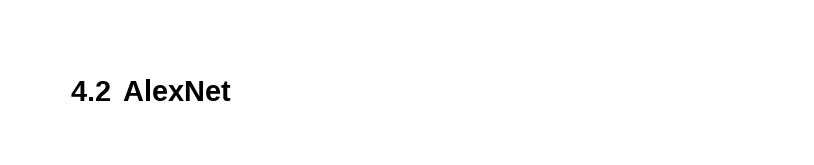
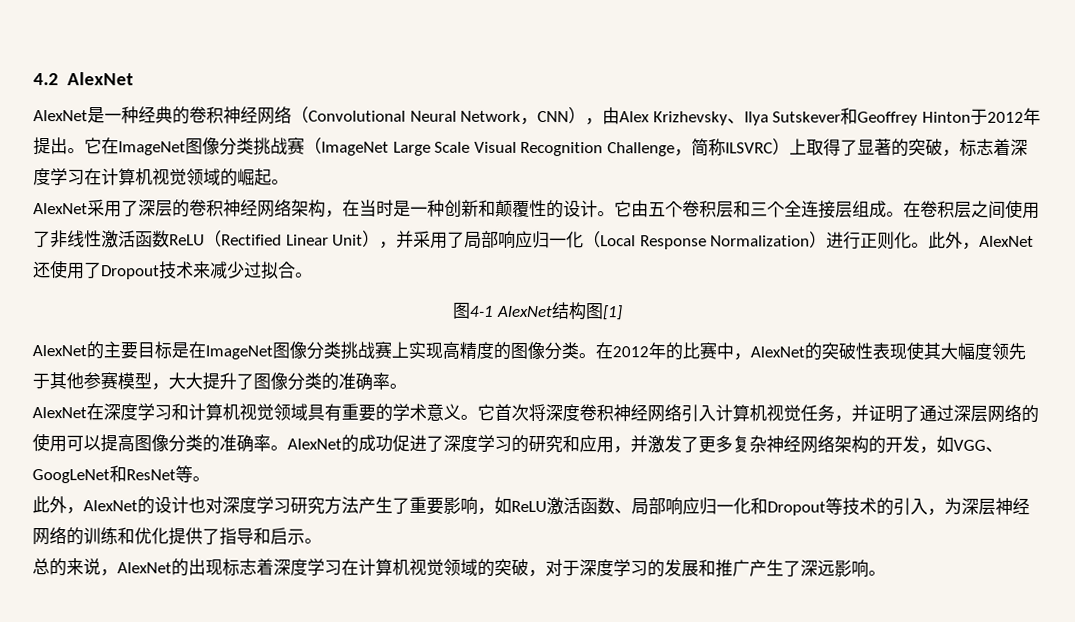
(231, 90) none -> [33,106,1041,126] [33,136,1028,157] [33,168,289,187] [33,199,1040,219] [33,230,1035,250] [33,260,313,280] [452,302,623,321] [32,340,1026,361] [32,371,407,391] [32,403,1039,423] [32,433,1003,454] [32,465,210,484] [32,496,1030,516] [32,527,322,546] [32,558,886,578] // AlexNet是一种经典的卷积神经网络（Convolutional Neural Network，CNN），由Alex Krizhevsky、Ilya Sutskever和Geoffrey Hinton于2012年提出。它在ImageNet图像分类挑战赛（ImageNet Large Scale Visual Recognition Challenge，简称ILSVRC）上取得了显著的突破，标志着深度学习在计算机视觉领域的崛起。 // AlexNet采用了深层的卷积神经网络架构，在当时是一种创新和颠覆性的设计。它由五个卷积层和三个全连接层组成。在卷积层之间使用了非线性激活函数ReLU（Rectified Linear Unit），并采用了局部响应归一化（Local Response Normalization）进行正则化。此外，AlexNet还使用了Dropout技术来减少过拟合。 // 图4-1 AlexNet结构图[1] // AlexNet的主要目标是在ImageNet图像分类挑战赛上实现高精度的图像分类。在2012年的比赛中，AlexNet的突破性表现使其大幅度领先于其他参赛模型，大大提升了图像分类的准确率。 // AlexNet在深度学习和计算机视觉领域具有重要的学术意义。它首次将深度卷积神经网络引入计算机视觉任务，并证明了通过深层网络的使用可以提高图像分类的准确率。AlexNet的成功促进了深度学习的研究和应用，并激发了更多复杂神经网络架构的开发，如VGG、GoogLeNet和ResNet等。 // 此外，AlexNet的设计也对深度学习研究方法产生了重要影响，如ReLU激活函数、局部响应归一化和Dropout等技术的引入，为深层神经网络的训练和优化提供了指导和启示。 // 总的来说，AlexNet的出现标志着深度学习在计算机视觉领域的突破，对于深度学习的发展和推广产生了深远影响。

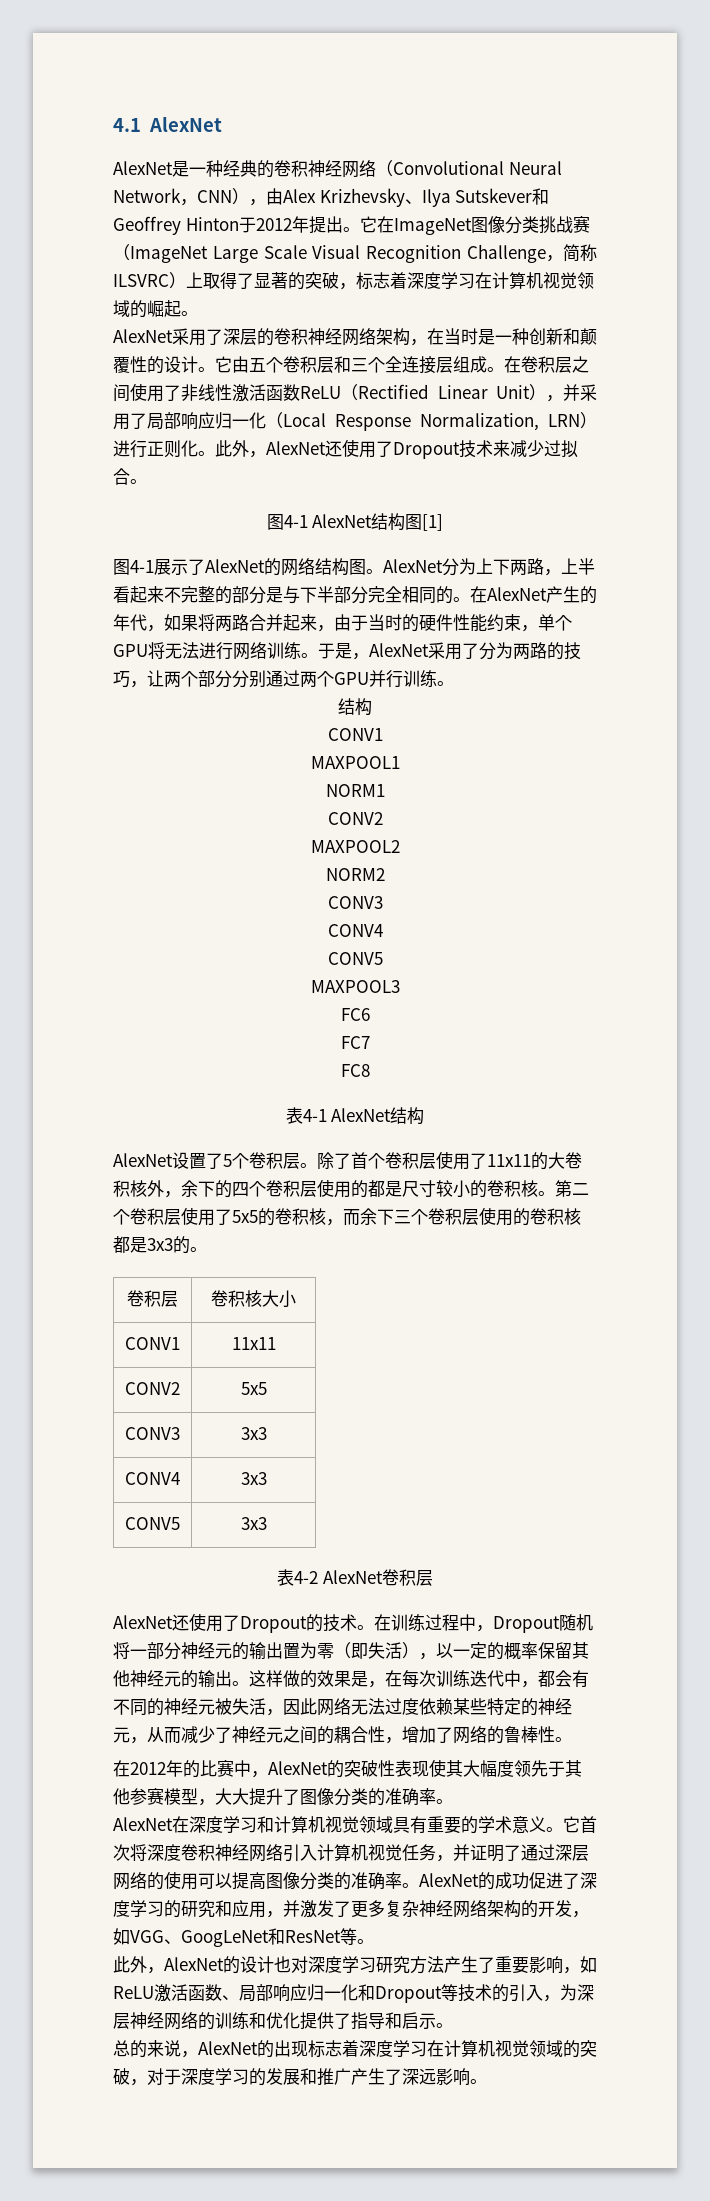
[33,73,59,86] 4.2 -> [113,118,141,132] 4.1
[710,235,811,247] Normalization -> [420,413,580,431] Normalization, LRN
[32,340,596,361] AlexNet的主要目标是在ImageNet图像分类挑战赛上实现高精度的图像分类。 -> [113,558,595,576] [113,586,597,604] [113,614,572,632] [113,642,581,660] [113,670,454,688] [338,698,372,716] [327,728,383,741] [310,756,400,769] [325,784,385,797] [327,812,383,825] [310,840,400,853] [325,868,385,881] [327,896,383,909] [327,924,383,937] [327,952,383,965] [310,980,400,993] [340,1008,370,1021] [340,1036,370,1049] [340,1064,370,1077] [285,1107,425,1125] [113,1151,582,1170] [113,1179,589,1198] [113,1207,581,1226] [113,1236,207,1254] [127,1290,178,1307] [211,1290,296,1308] [125,1337,180,1350] [231,1337,276,1350] [125,1382,180,1395] [240,1382,267,1395] [125,1427,180,1440] [240,1427,267,1440] [125,1472,180,1485] [240,1472,267,1485] [125,1517,180,1530] [240,1517,267,1530] [277,1569,433,1586] [113,1613,593,1633] [113,1642,589,1660] [113,1670,589,1688] [113,1698,572,1716] [113,1726,572,1744] 图4-1展示了AlexNet的网络结构图。AlexNet分为上下两路，上半看起来不完整的部分是与下半部分完全相同的。在AlexNet产生的年代，如果将两路合并起来，由于当时的硬件性能约束，单个GPU将无法进行网络训练。于是，AlexNet采用了分为两路的技巧，让两个部分分别通过两个GPU并行训练。 // 结构 // CONV1 // MAXPOOL1 // NORM1 // CONV2 // MAXPOOL2 // NORM2 // CONV3 // CONV4 // CONV5 // MAXPOOL3 // FC6 // FC7 // FC8 // 表4-1 AlexNet结构 // AlexNet设置了5个卷积层。除了首个卷积层使用了11x11的大卷积核外，余下的四个卷积层使用的都是尺寸较小的卷积核。第二个卷积层使用了5x5的卷积核，而余下三个卷积层使用的卷积核都是3x3的。 // 卷积层 | 卷积核大小 // CONV1 | 11x11 // CONV2 | 5x5 // CONV3 | 3x3 // CONV4 | 3x3 // CONV5 | 3x3 // 表4-2 AlexNet卷积层 // AlexNet还使用了Dropout的技术。在训练过程中，Dropout随机将一部分神经元的输出置为零（即失活），以一定的概率保留其他神经元的输出。这样做的效果是，在每次训练迭代中，都会有不同的神经元被失活，因此网络无法过度依赖某些特定的神经元，从而减少了神经元之间的耦合性，增加了网络的鲁棒性。 //

